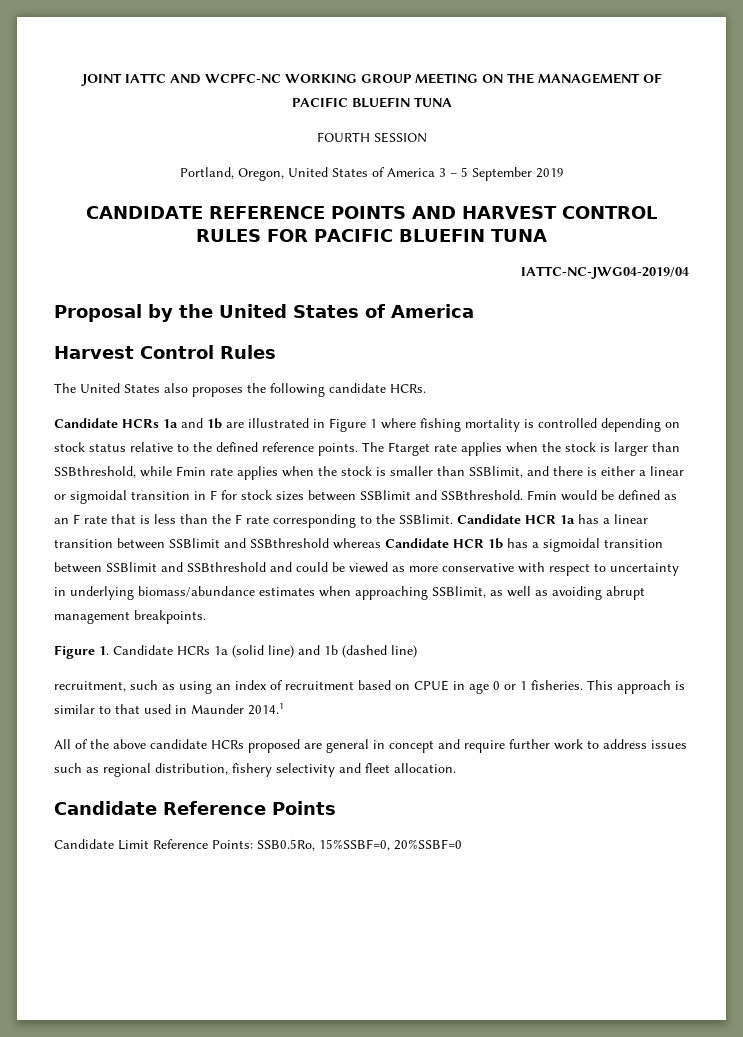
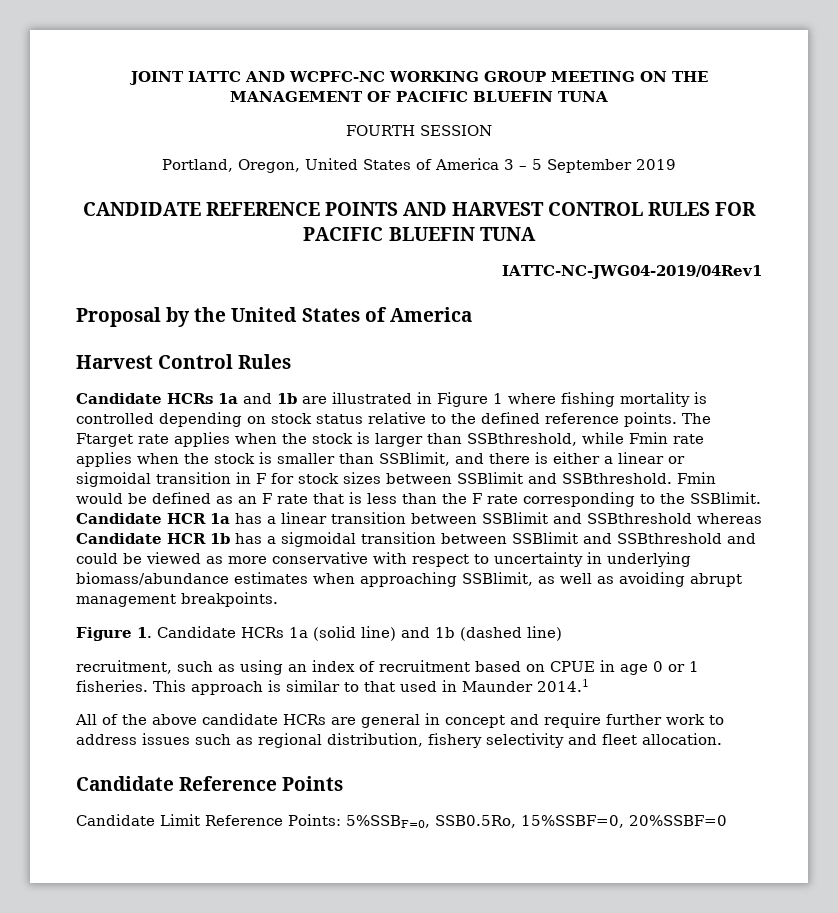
[521,266,689,279] IATTC-NC-JWG04-2019/04 -> [502,265,762,279] IATTC-NC-JWG04-2019/04Rev1
[54,383,426,397] // The United States also proposes the following candidate HCRs. -> (292, 361) none
[248,739,300,753] proposed -> (326, 719) none
(253, 844) none -> [346,815,430,828] 5%SSBF=0,

